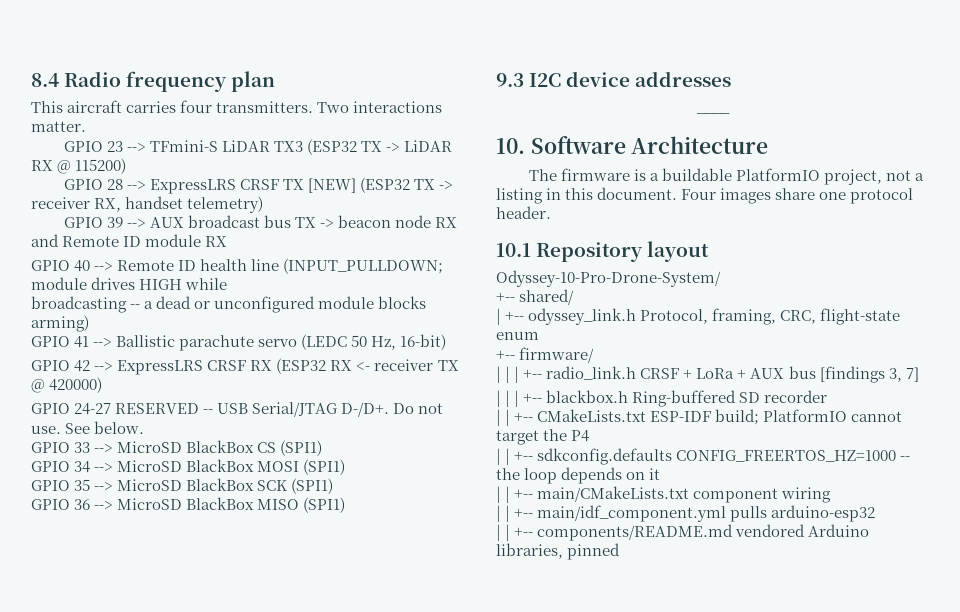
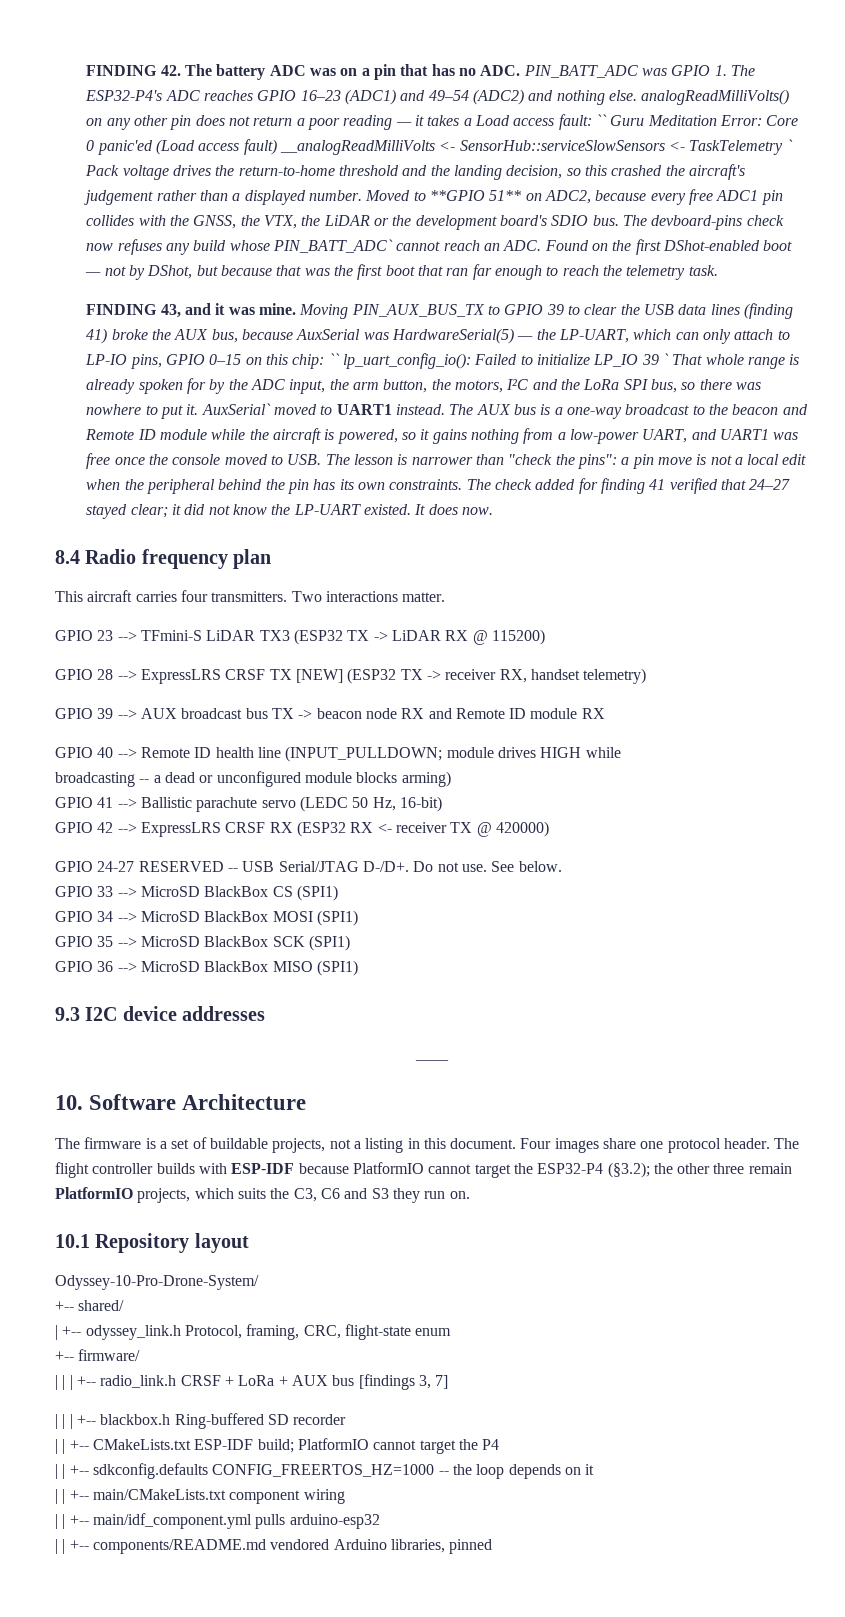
(31, 80) none -> [86,64,755,80] [85,89,790,105] [86,114,799,130] [86,139,793,155] [85,164,745,180] [84,189,783,205] [86,215,784,230] [86,239,793,255] [85,264,718,280] [86,303,793,319] [86,328,790,344] [85,353,800,369] [86,378,761,394] [86,403,808,419] [85,428,799,444] [86,453,807,469] [86,478,791,494] [86,504,493,519] FINDING 42. The battery ADC was on a pin that has no ADC. PIN_BATT_ADC was GPIO 1. The ESP32-P4's ADC reaches GPIO 16–23 (ADC1) and 49–54 (ADC2) and nothing else. analogReadMilliVolts() on any other pin does not return a poor reading — it takes a Load access fault: `` Guru Meditation Error: Core 0 panic'ed (Load access fault) __analogReadMilliVolts <- SensorHub::serviceSlowSensors <- TaskTelemetry ` Pack voltage drives the return-to-home threshold and the landing decision, so this crashed the aircraft's judgement rather than a displayed number. Moved to **GPIO 51** on ADC2, because every free ADC1 pin collides with the GNSS, the VTX, the LiDAR or the development board's SDIO bus. The devboard-pins check now refuses any build whose PIN_BATT_ADC` cannot reach an ADC. Found on the first DShot-enabled boot — not by DShot, but because that was the first boot that ran far enough to reach the telemetry task. // FINDING 43, and it was mine. Moving PIN_AUX_BUS_TX to GPIO 39 to clear the USB data lines (finding 41) broke the AUX bus, because AuxSerial was HardwareSerial(5) — the LP-UART, which can only attach to LP-IO pins, GPIO 0–15 on this chip: `` lp_uart_config_io(): Failed to initialize LP_IO 39 ` That whole range is already spoken for by the ADC input, the arm button, the motors, I²C and the LoRa SPI bus, so there was nowhere to put it. AuxSerial` moved to UART1 instead. The AUX bus is a one-way broadcast to the beacon and Remote ID module while the aircraft is powered, so it gains nothing from a low-power UART, and UART1 was free once the console moved to USB. The lesson is narrower than "check the pins": a pin move is not a local edit when the peripheral behind the pin has its own constraints. The check added for finding 41 verified that 24–27 stayed clear; it did not know the LP-UART existed. It does now. //
[661,168,883,185] buildable PlatformIO project, -> [171,1137,326,1153] set of buildable projects,
(551, 212) none -> [774,1138,800,1149] [55,1162,792,1178] [55,1187,470,1203] The flight controller builds with ESP-IDF because PlatformIO cannot target the ESP32-P4 (§3.2); the other three remain PlatformIO projects, which suits the C3, C6 and S3 they run on.

